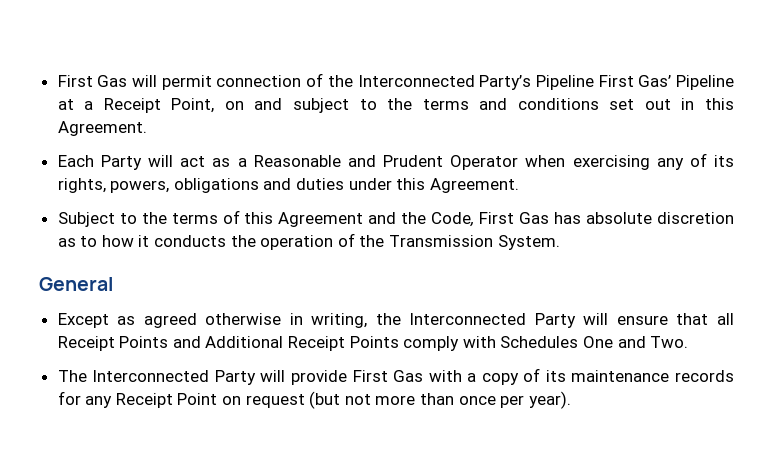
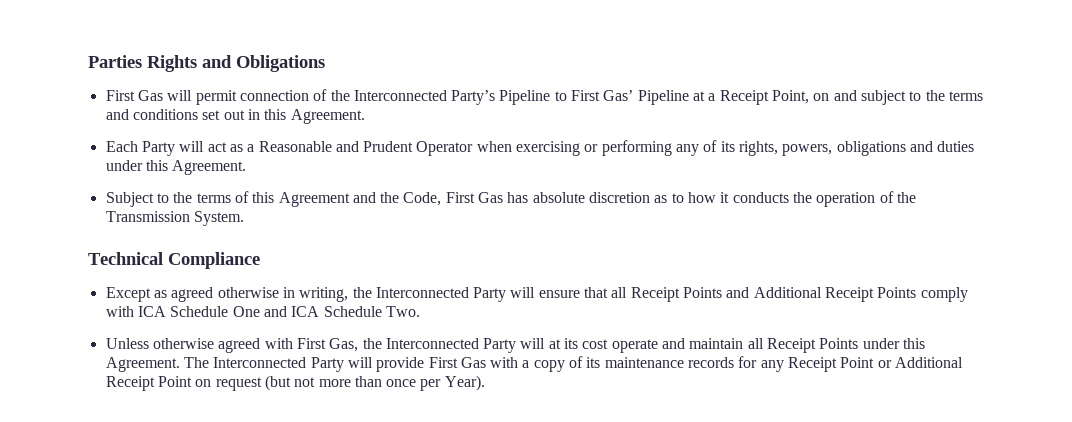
(57, 81) none -> [88,55,325,72] Parties Rights and Obligations //
(594, 82) none -> [554,91,567,101] to
(650, 162) none -> [584,140,672,156] or performing
[39,277,113,291] General -> [88,252,260,269] Technical Compliance
[500,336,689,348] Schedules One and Two. // -> [137,306,420,317] [105,338,926,353] [105,357,180,372] ICA Schedule One and ICA Schedule Two. // Unless otherwise agreed with First Gas, the Interconnected Party will at its cost operate and maintain all Receipt Points under this Agreement.
(218, 399) none -> [877,357,964,368] [105,376,192,391] or Additional Receipt Point
[528,391,571,409] year). -> [444,375,485,391] Year).

